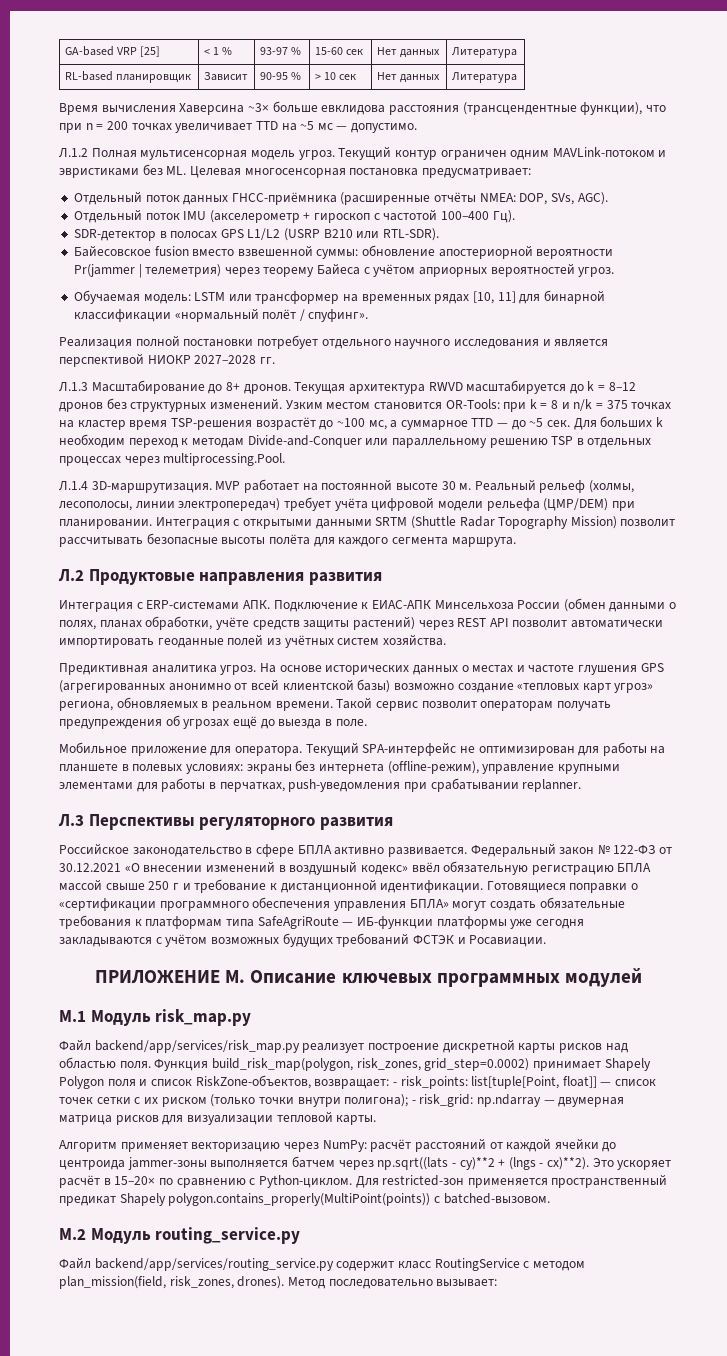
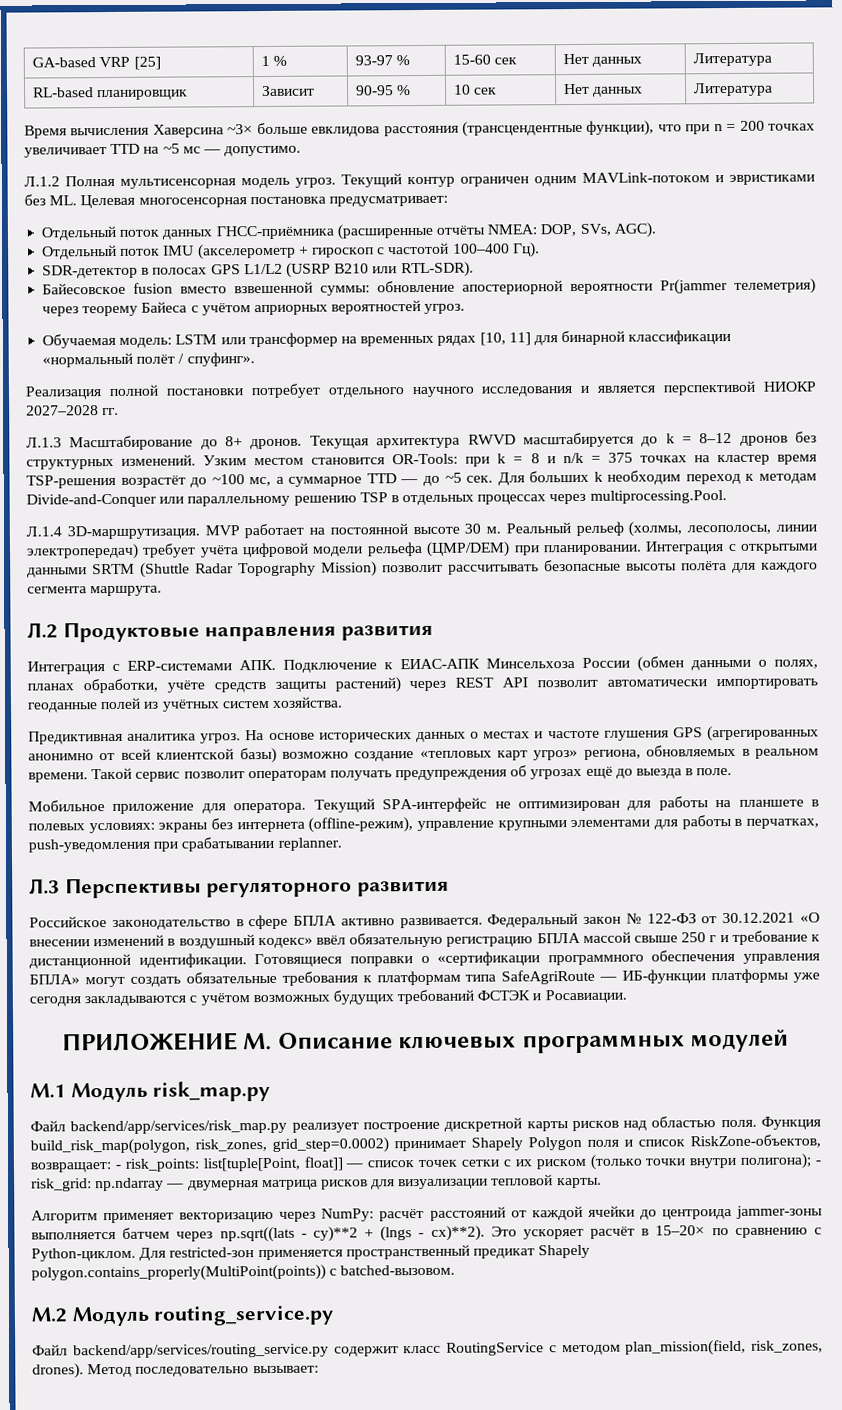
[203,49,210,55] < -> (161, 63) none
[314,74,321,80] > -> (412, 90) none
[138,264,142,278] | -> (729, 287) none

